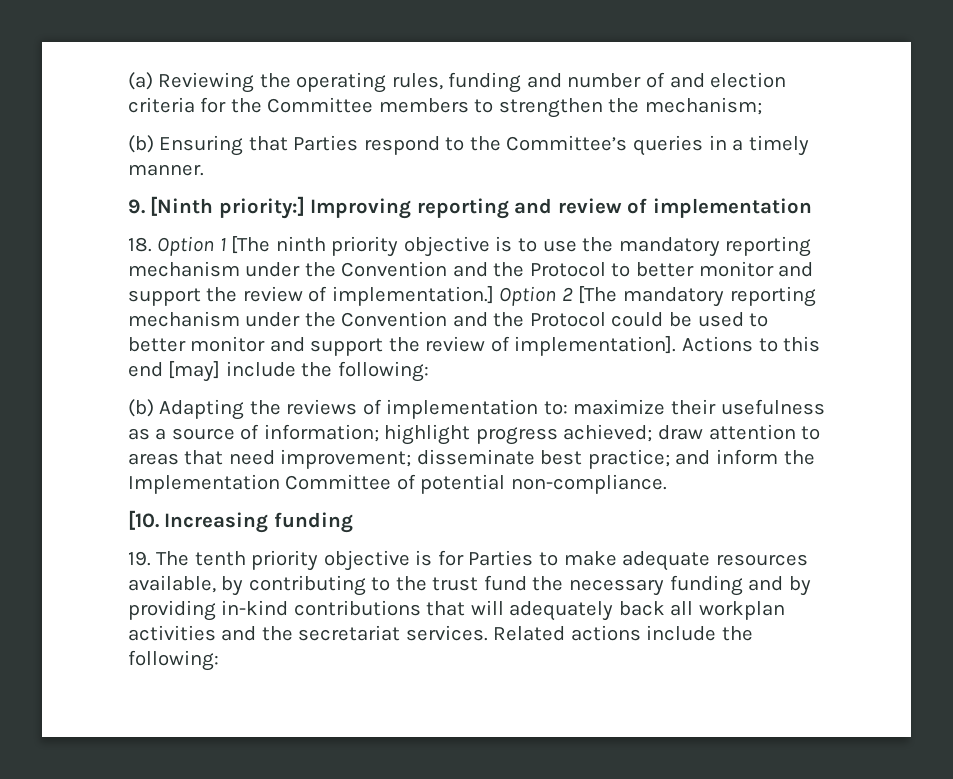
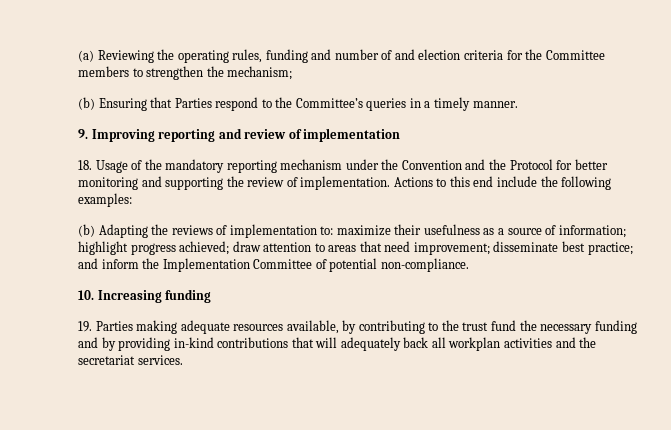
[150,196,305,219] [Ninth priority:] -> (89, 134) none
[157,236,577,257] Option 1 [The ninth priority objective is to use -> [95,160,143,173] Usage of
[611,261,814,277] [127,286,816,307] [127,311,769,327] [127,336,677,356] to better monitor and support the review of implementation.] Option 2 [The mandatory reporting mechanism under the Convention and the Protocol could be used to better monitor and support the review of implementation]. -> [556,159,608,170] [78,176,391,190] for better monitoring and supporting the review of implementation.
[168,361,429,382] [may] include the following: -> [496,176,612,190] [78,193,133,207] include the following examples:
[127,510,159,530] [10. -> [78,290,95,300] 10.
[156,550,617,571] The tenth priority objective is for Parties to make -> [95,320,178,334] Parties making
[493,625,753,641] [127,650,219,671] Related actions include the following: -> (183, 360) none

